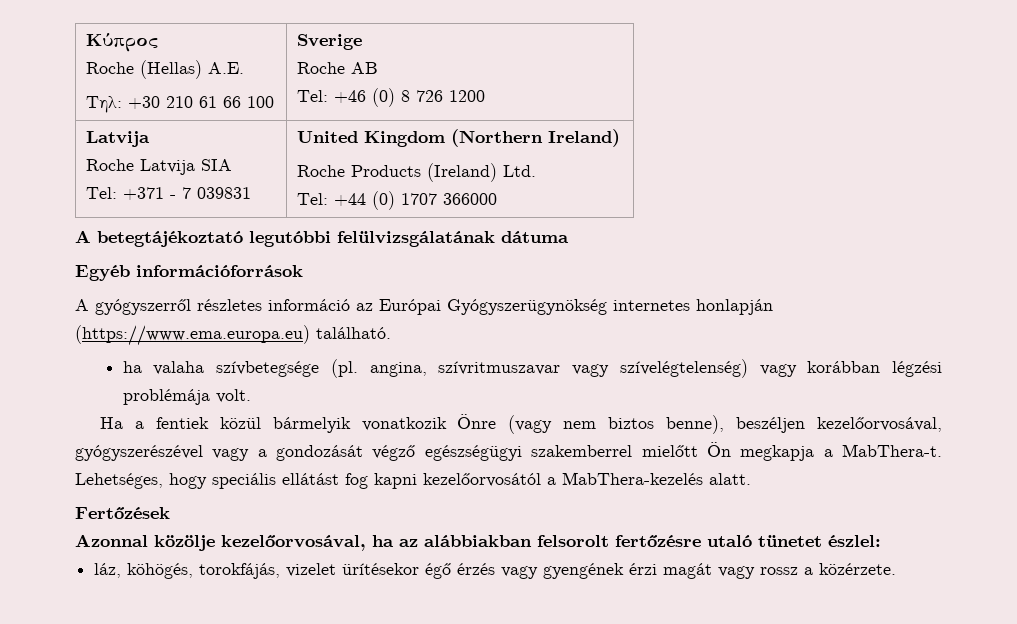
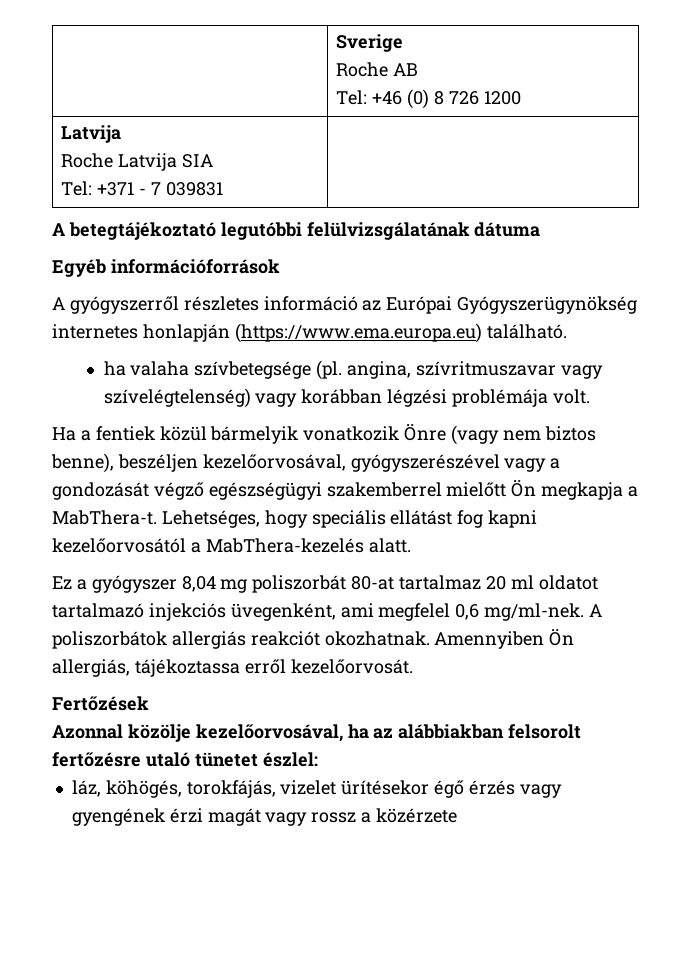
[86,33,160,52] [86,60,245,79] [86,96,275,113] Kύπρος // Roche (Hellas) A.E. // Τηλ: +30 210 61 66 100 -> (336, 43) none
[297,129,621,147] [297,163,537,182] [297,191,498,210] United Kingdom (Northern Ireland) // Roche Products (Ireland) Ltd. // Tel: +44 (0) 1707 366000 -> (223, 189) none
(751, 479) none -> [52,575,598,593] [52,603,603,621] [52,629,575,649] [52,659,413,677] // Ez a gyógyszer 8,04 mg poliszorbát 80-at tartalmaz 20 ml oldatot tartalmazó injekciós üvegenként, ami megfelel 0,6 mg/ml-nek. A poliszorbátok allergiás reakciót okozhatnak. Amennyiben Ön allergiás, tájékoztassa erről kezelőorvosát.
[819,563,897,575] közérzete. -> [375,808,457,823] közérzete

